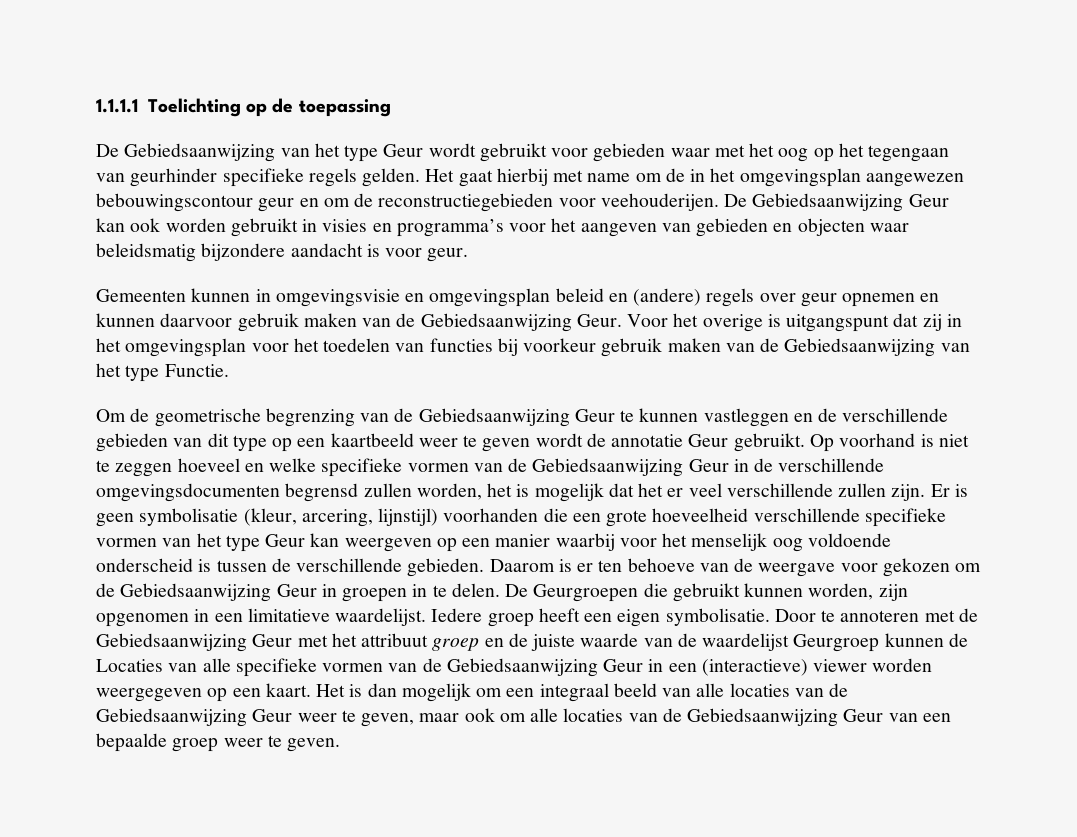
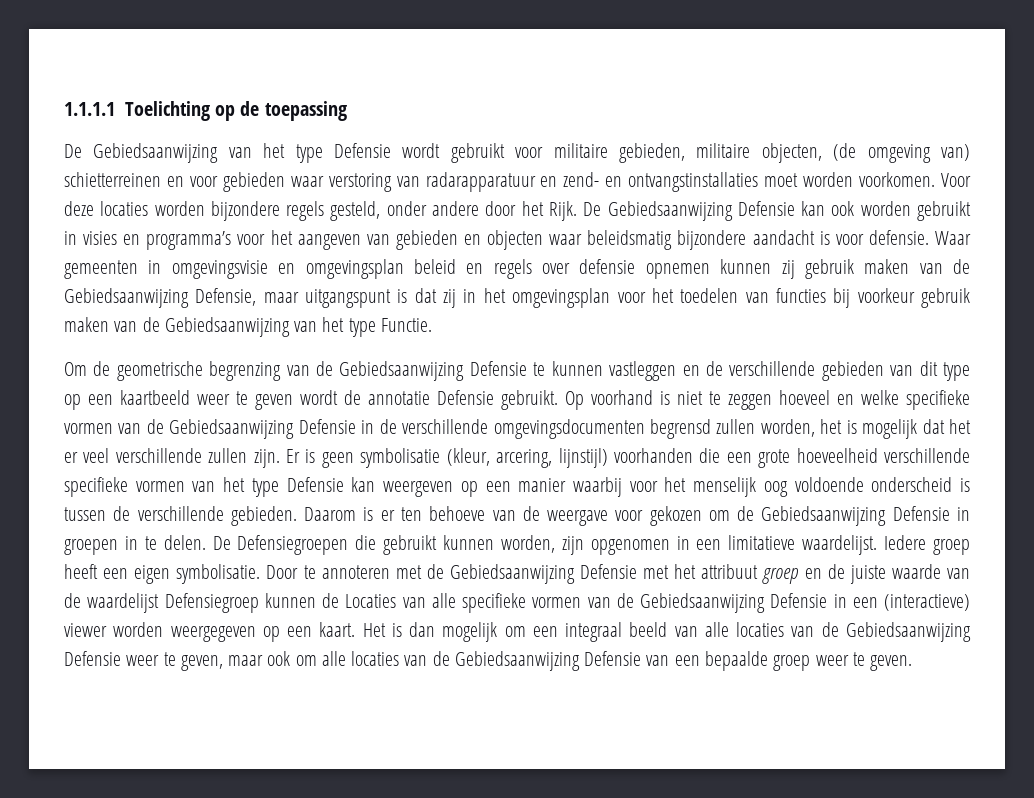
[383,144,424,157] Geur -> [334,143,391,158] Defensie
[593,143,950,162] [96,168,964,187] [96,193,949,212] gebieden waar met het oog op het tegengaan van geurhinder specifieke regels gelden. Het gaat hierbij met name om de in het omgevingsplan aangewezen bebouwingscontour geur en om de reconstructiegebieden voor veehouderijen. De Gebiedsaanwijzing Geur -> [553,143,970,163] [64,172,971,192] [64,201,795,221] militaire gebieden, militaire objecten, (de omgeving van) schietterreinen en voor gebieden waar verstoring van radarapparatuur en zend- en ontvangstinstallaties moet worden voorkomen. Voor deze locaties worden bijzondere regels gesteld, onder andere door het Rijk. De Gebiedsaanwijzing Defensie
[427,248,469,262] [96,288,251,302] geur. // Gemeenten kunnen -> [868,230,971,245] [64,260,138,279] defensie. Waar gemeenten
[633,288,702,306] (andere) -> (484, 268) none
[800,293,940,307] [96,313,890,332] geur opnemen en kunnen daarvoor gebruik maken van de Gebiedsaanwijzing Geur. Voor het overige is uitgangspunt -> [579,259,970,279] [64,288,408,308] defensie opnemen kunnen zij gebruik maken van de Gebiedsaanwijzing Defensie, maar uitgangspunt is
[574,409,615,422] Geur -> [469,361,527,376] Defensie
[688,434,729,447] Geur -> [437,390,494,405] Defensie
[688,459,729,472] Geur -> [298,419,356,434] Defensie
[265,534,306,547] Geur -> [286,477,344,492] Defensie
[276,584,317,597] Geur -> [892,506,950,521] Defensie
[533,584,639,602] Geurgroepen -> [237,535,349,555] Defensiegroepen
[252,634,293,647] Geur -> [580,564,638,579] Defensie
[793,634,880,652] Geurgroep -> [164,593,259,613] Defensiegroep
[603,659,644,672] Geur -> [770,593,828,608] Defensie
[252,709,293,722] Geur -> [64,651,121,666] Defensie
[843,709,884,722] Geur -> [584,651,642,666] Defensie

